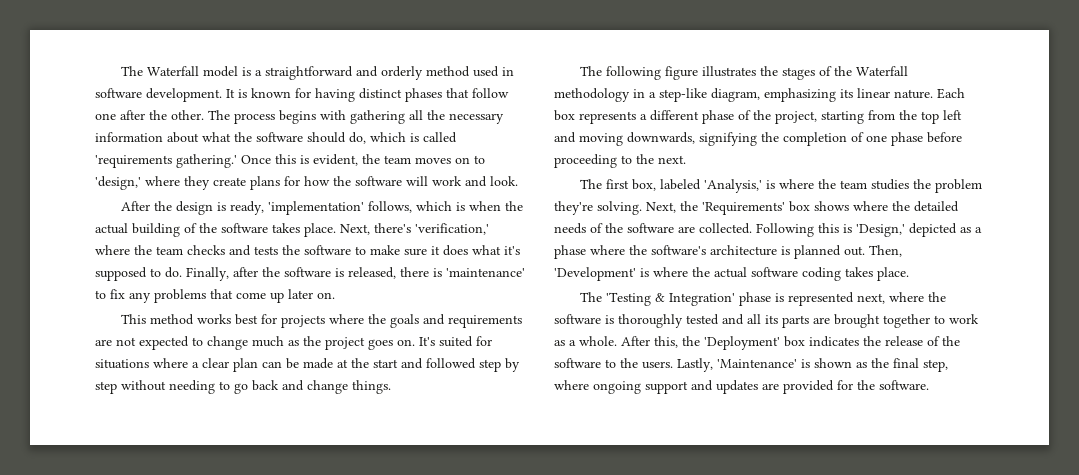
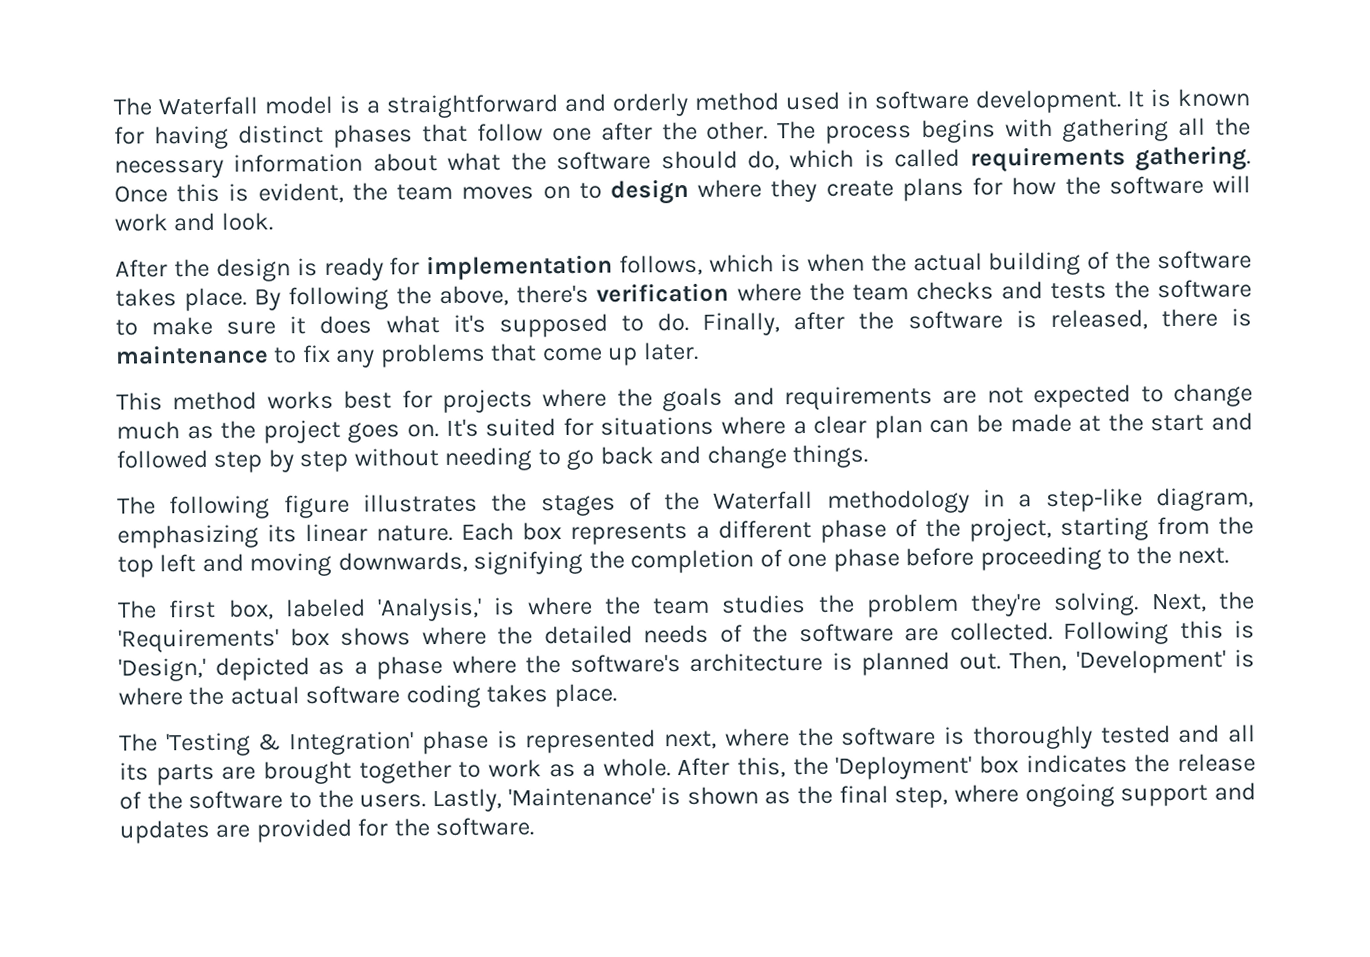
[95,154,237,168] 'requirements gathering.' -> [969,145,1251,173] requirements gathering.
[95,176,141,190] 'design,' -> [610,178,689,205] design
[229,201,364,215] ready, 'implementation' -> [323,254,614,281] ready for implementation
[340,223,489,235] Next, there's 'verification,' -> [254,282,730,311] By following the above, there's verification
[446,268,525,277] 'maintenance' -> [115,344,269,365] maintenance
[288,289,335,299] later on. -> [642,341,699,361] later.

